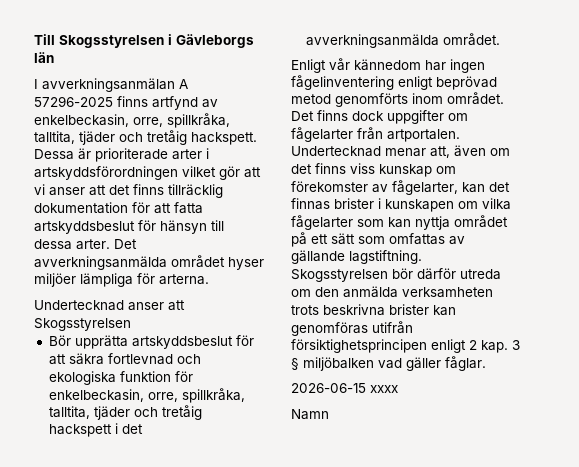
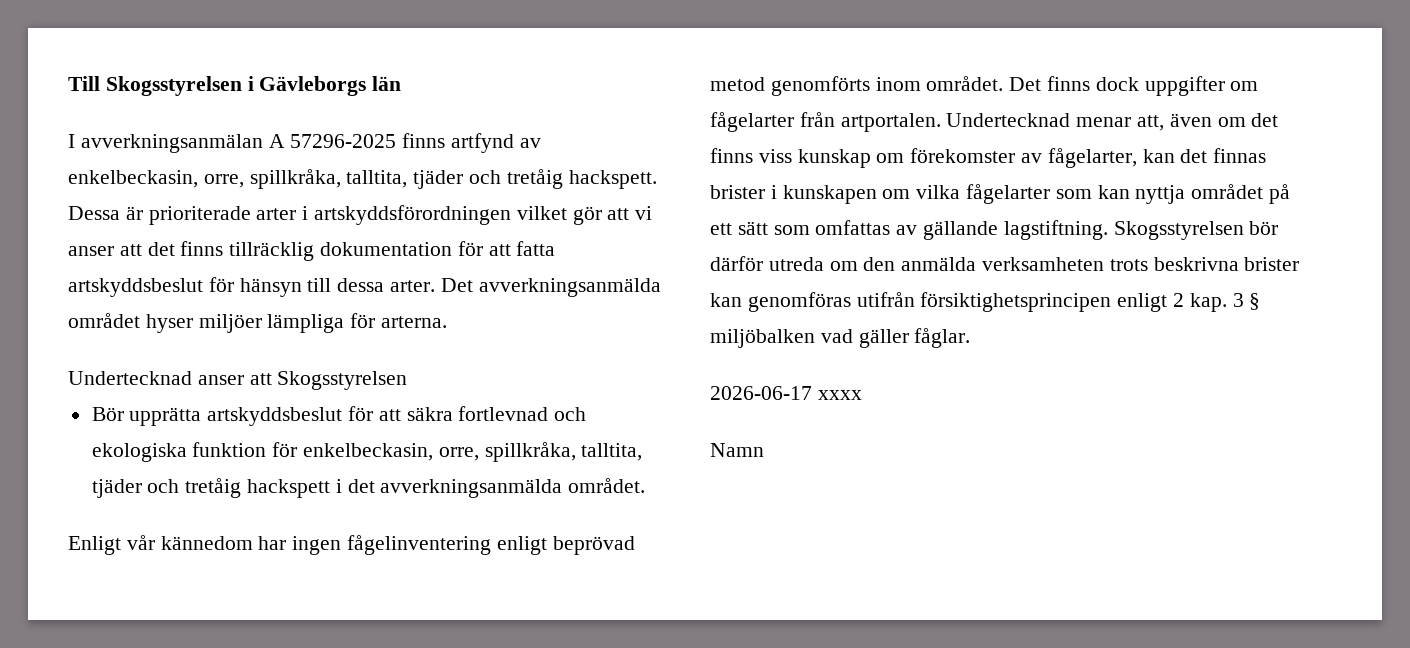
[291,383,366,393] 2026-06-15 -> [710,386,812,400] 2026-06-17

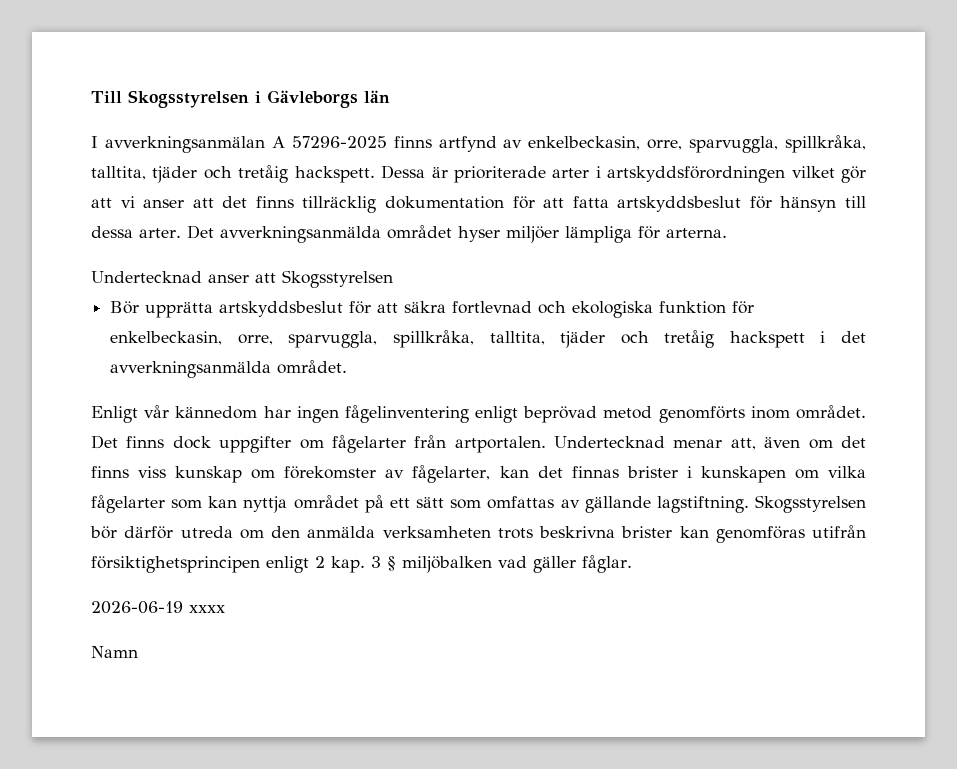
(244, 181) none -> [689,136,779,153] sparvuggla,
(479, 454) none -> [288,331,378,348] sparvuggla,
[710,386,812,400] 2026-06-17 -> [91,601,183,614] 2026-06-19

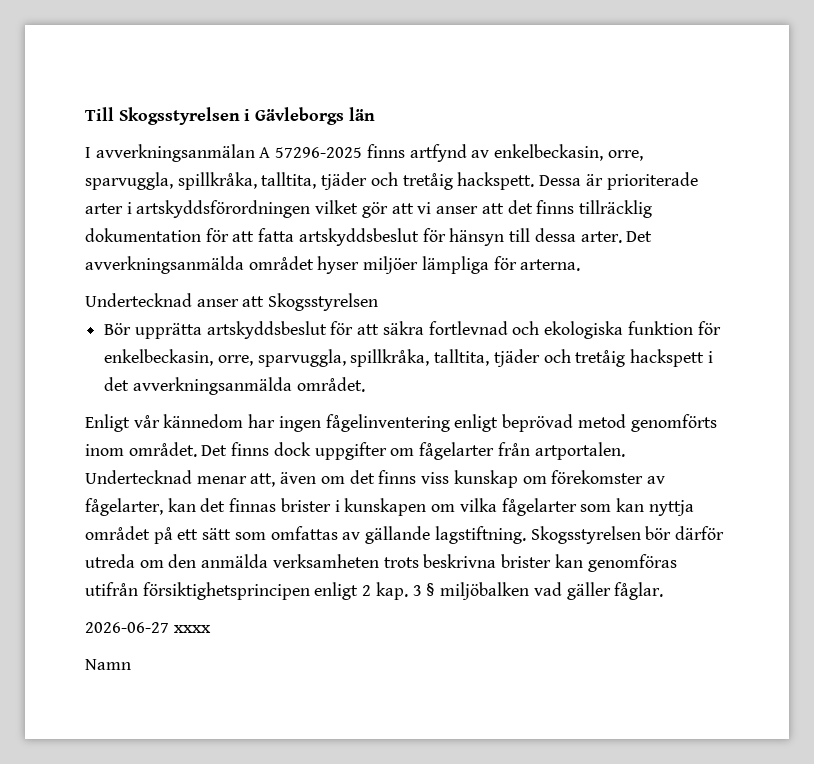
[91,601,183,614] 2026-06-19 -> [85,622,169,633] 2026-06-27

